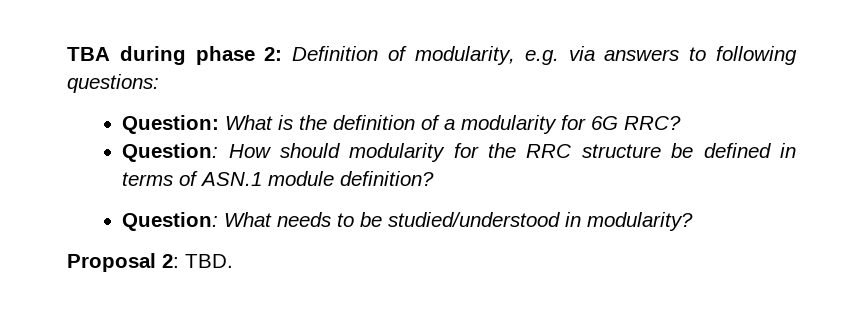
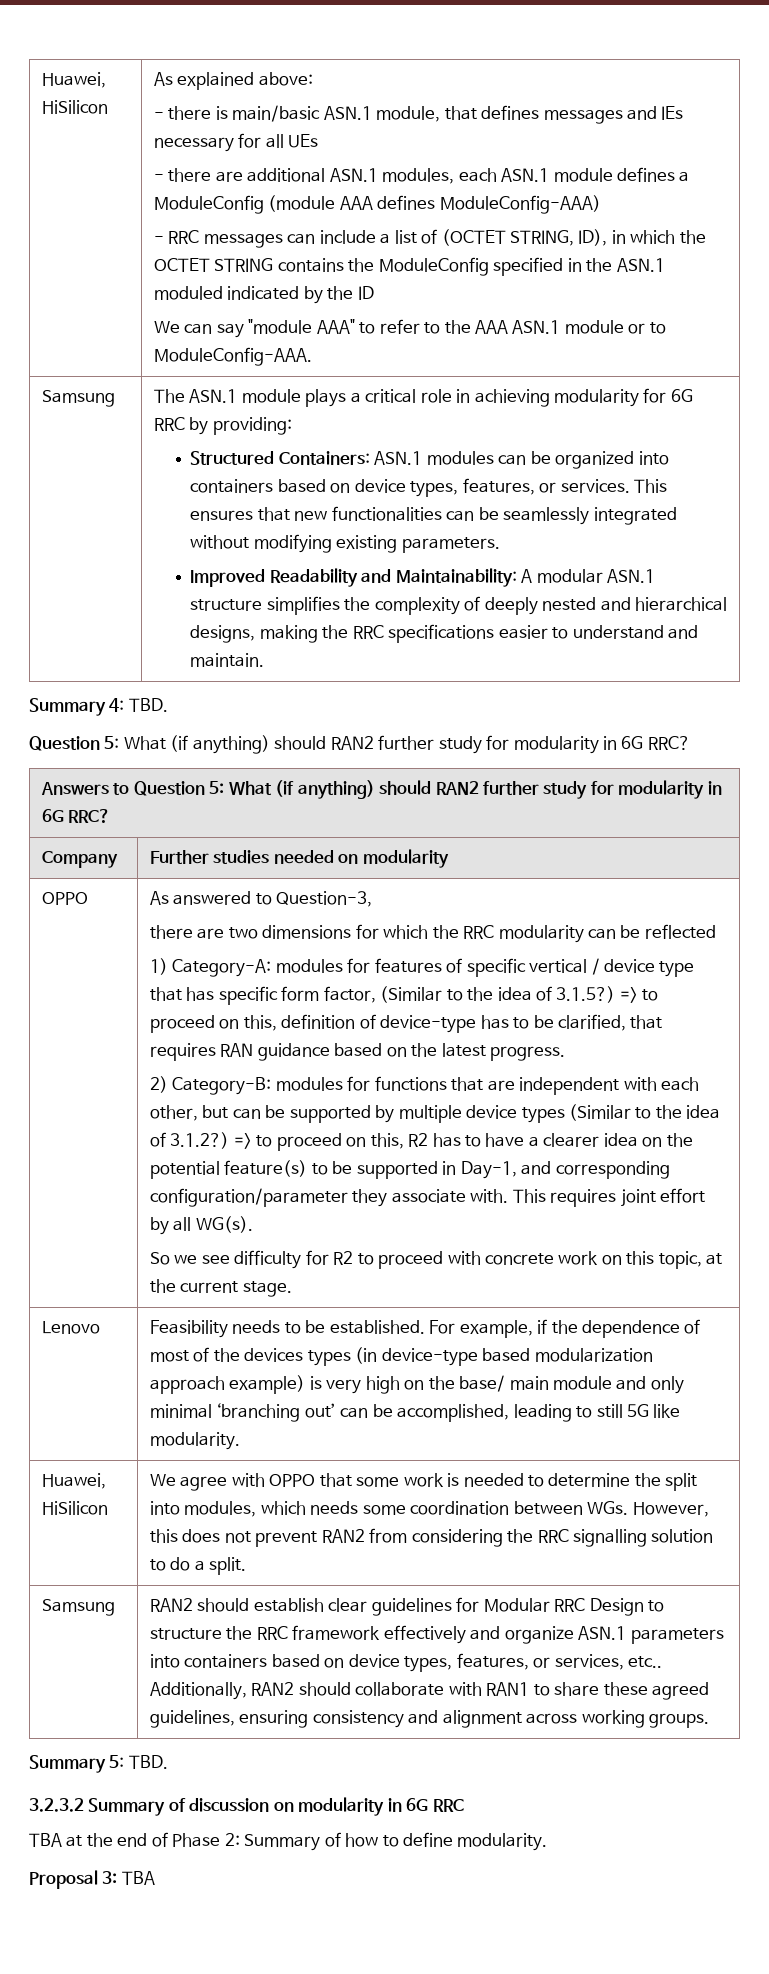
[67,46,798,65] [67,74,159,93] [122,115,682,134] [122,143,797,162] [122,171,435,186] [122,212,694,231] TBA during phase 2: Definition of modularity, e.g. via answers to following questions: // Question: What is the definition of a modularity for 6G RRC? // Question: How should modularity for the RRC structure be defined in terms of ASN.1 module definition? // Question: What needs to be studied/understood in modularity? -> [41,72,106,88] [41,100,108,114] [153,72,313,90] [153,105,684,124] [153,133,319,152] [153,167,690,184] [153,195,601,214] [153,229,706,248] [153,257,665,276] [153,286,374,304] [153,319,666,338] [153,347,312,366] [41,390,115,407] [153,388,693,407] [153,417,292,435] [190,451,669,469] [190,478,668,497] [190,506,677,525] [190,534,500,553] [190,568,656,587] [190,596,728,615] [190,624,699,643] [190,653,265,667] [29,698,168,716] [29,735,690,754] [40,780,722,799] [41,809,111,823] [41,851,118,868] [149,849,449,868] [41,892,88,905] [149,891,373,907] [149,924,716,943] [149,958,695,977] [149,986,659,1005] [149,1014,663,1033] [149,1043,566,1061] [149,1076,699,1095] [149,1104,721,1123] [149,1132,693,1151] [149,1160,670,1179] [149,1188,706,1207] [149,1216,253,1235] [149,1250,723,1269] [149,1279,292,1297] [41,1321,100,1334] [149,1319,701,1338] [149,1347,653,1366] [149,1375,684,1394] [149,1403,681,1422] [149,1432,240,1450] [41,1473,106,1489] [41,1501,108,1515] [149,1473,698,1491] [149,1501,709,1517] [149,1528,714,1547] [149,1557,247,1575] [41,1599,115,1616] [149,1597,664,1616] [149,1625,724,1644] [149,1653,662,1672] [149,1682,709,1700] [149,1710,710,1728] [29,1755,168,1773] [29,1797,464,1816] [29,1832,548,1851] Huawei, HiSilicon | As explained above: // - there is main/basic ASN.1 module, that defines messages and IEs necessary for all UEs // - there are additional ASN.1 modules, each ASN.1 module defines a ModuleConfig (module AAA defines ModuleConfig-AAA) // - RRC messages can include a list of (OCTET STRING, ID), in which the OCTET STRING contains the ModuleConfig specified in the ASN.1 moduled indicated by the ID // We can say "module AAA" to refer to the AAA ASN.1 module or to ModuleConfig-AAA. // Samsung | The ASN.1 module plays a critical role in achieving modularity for 6G RRC by providing: // Structured Containers: ASN.1 modules can be organized into containers based on device types, features, or services. This ensures that new functionalities can be seamlessly integrated without modifying existing parameters. // Improved Readability and Maintainability: A modular ASN.1 structure simplifies the complexity of deeply nested and hierarchical designs, making the RRC specifications easier to understand and maintain. // Summary 4: TBD. // Question 5: What (if anything) should RAN2 further study for modularity in 6G RRC? // Answers to Question 5: What (if anything) should RAN2 further study for modularity in 6G RRC? // Company | Further studies needed on modularity // OPPO | As answered to Question-3, // there are two dimensions for which the RRC modularity can be reflected // 1) Category-A: modules for features of specific vertical / device type that has specific form factor, (Similar to the idea of 3.1.5?) => to proceed on this, definition of device-type has to be clarified, that requires RAN guidance based on the latest progress. // 2) Category-B: modules for functions that are independent with each other, but can be supported by multiple device types (Similar to the idea of 3.1.2?) => to proceed on this, R2 has to have a clearer idea on the potential feature(s) to be supported in Day-1, and corresponding configuration/parameter they associate with. This requires joint effort by all WG(s). // So we see difficulty for R2 to proceed with concrete work on this topic, at the current stage. // Lenovo | Feasibility needs to be established. For example, if the dependence of most of the devices types (in device-type based modularization approach example) is very high on the base/ main module and only minimal ‘branching out’ can be accomplished, leading to still 5G like modularity. // Huawei, HiSilicon | We agree with OPPO that some work is needed to determine the split into modules, which needs some coordination between WGs. However, this does not prevent RAN2 from considering the RRC signalling solution to do a split. // Samsung | RAN2 should establish clear guidelines for Modular RRC Design to structure the RRC framework effectively and organize ASN.1 parameters into containers based on device types, features, or services, etc.. Additionally, RAN2 should collaborate with RAN1 to share these agreed guidelines, ensuring consistency and alignment across working groups. // Summary 5: TBD. // 3.2.3.2 Summary of discussion on modularity in 6G RRC // TBA at the end of Phase 2: Summary of how to define modularity.
[162,254,233,268] 2: TBD. -> [102,1871,155,1885] 3: TBA

